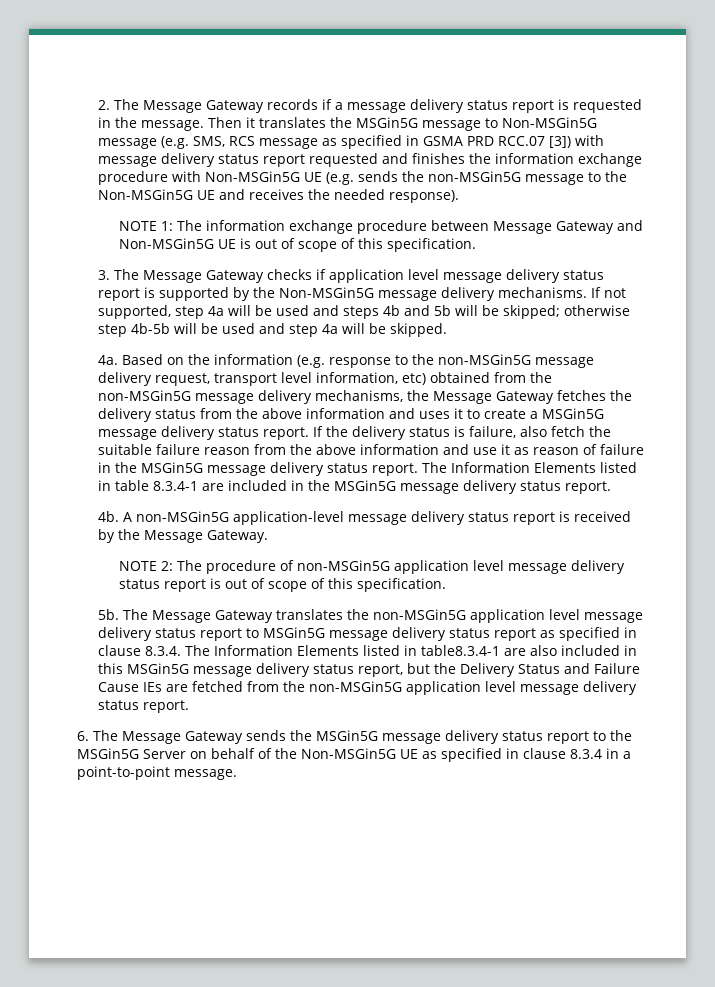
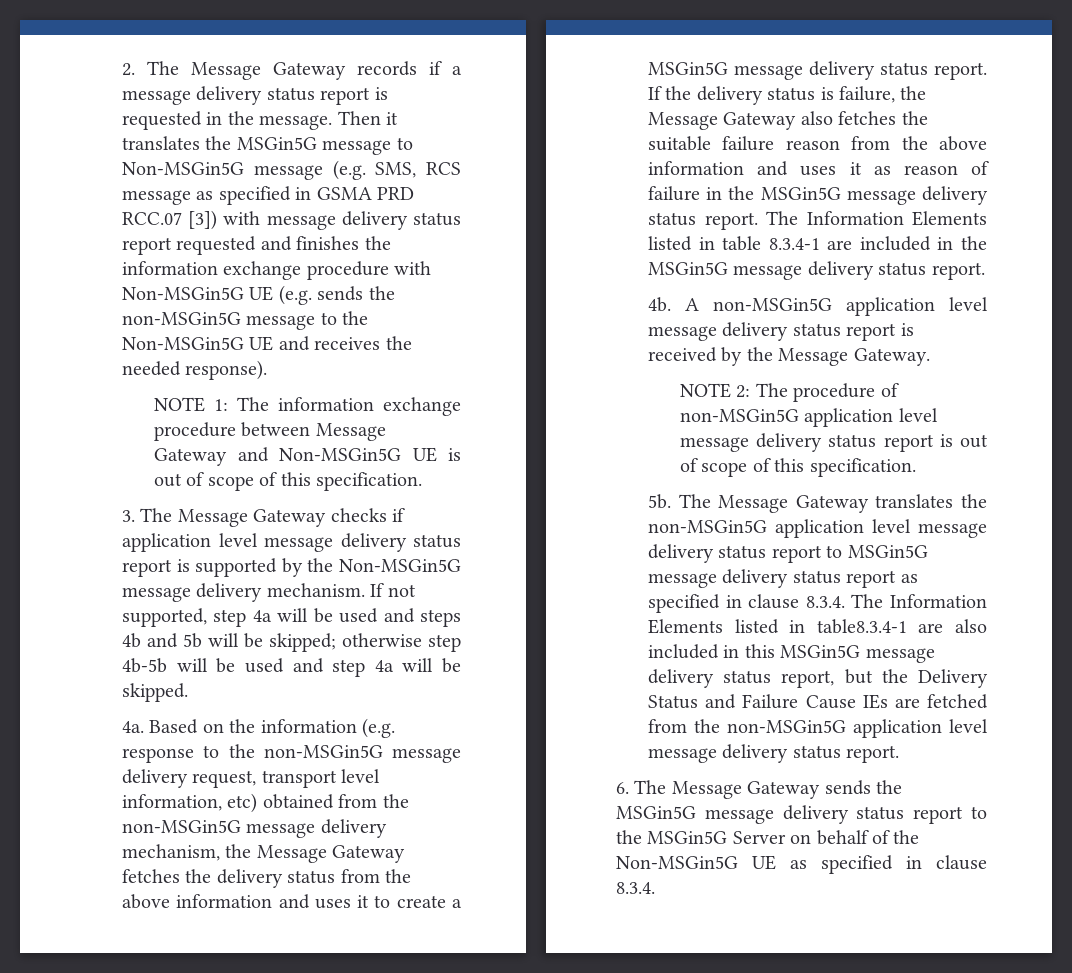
[497,287,587,298] mechanisms. -> [266,583,365,597] mechanism.
[314,390,403,402] mechanisms, -> [122,844,221,861] mechanism,
[519,426,585,437] also fetch -> [900,86,927,100] [648,111,897,130] the Message Gateway also fetches
[472,447,497,455] use -> [800,166,837,176] uses
[232,511,344,525] application-level -> [846,297,988,316] application level
[570,748,631,759] [77,766,237,780] 8.3.4 in a point-to-point message. -> [616,882,655,894] 8.3.4.

